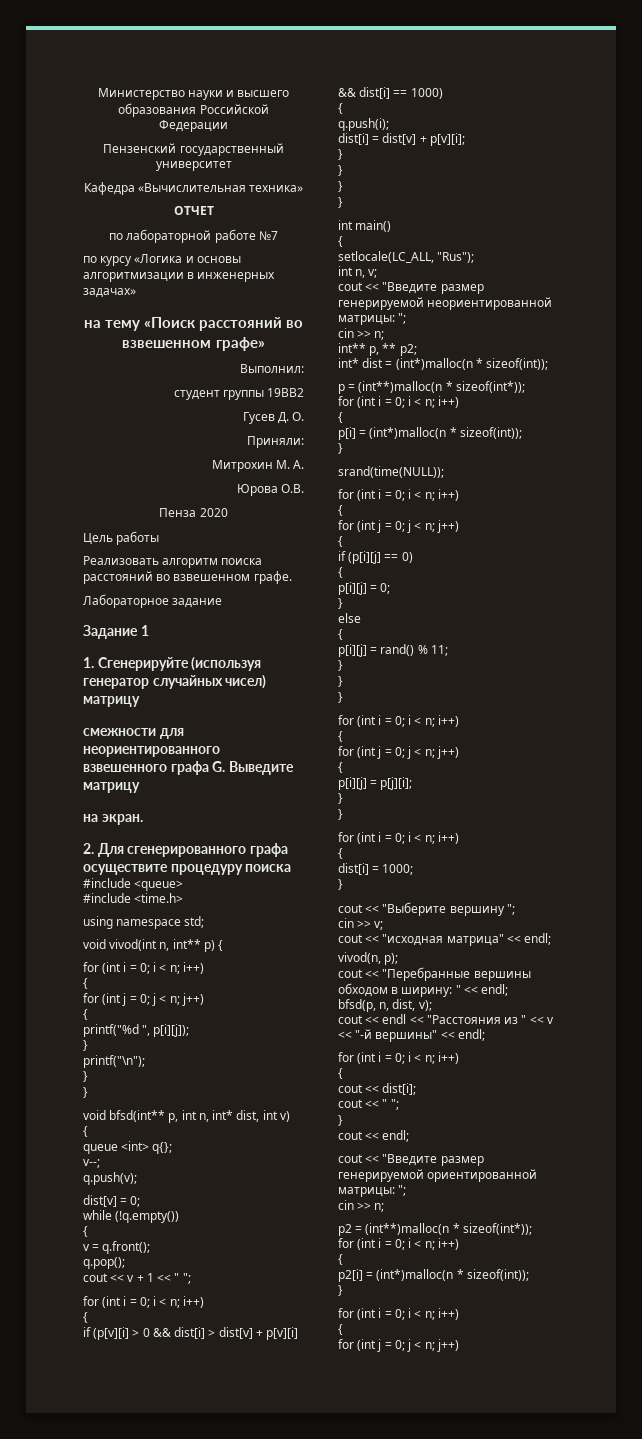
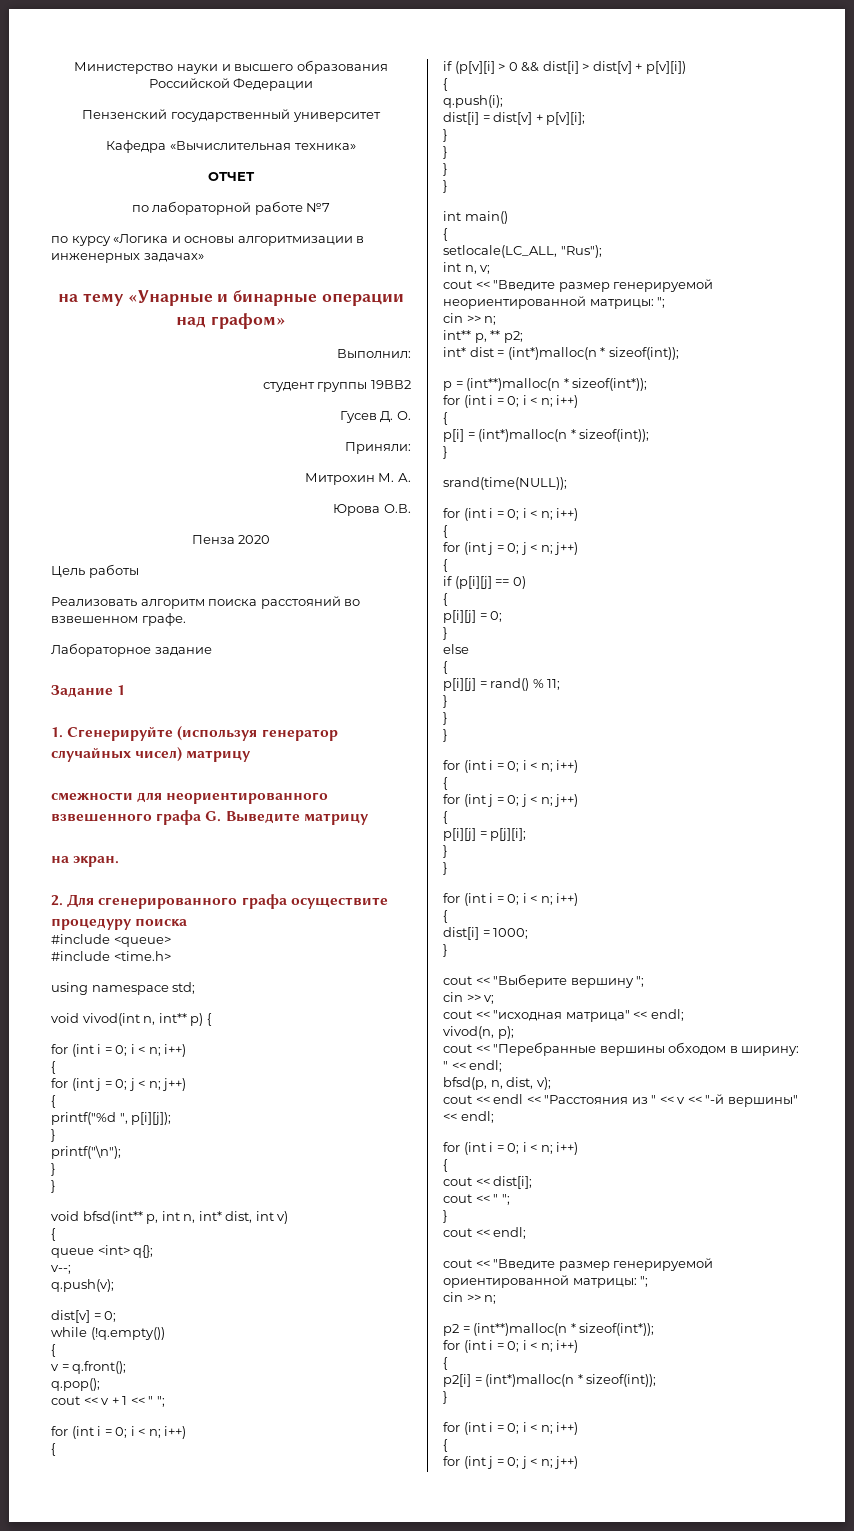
[144,317,304,331] [122,337,265,351] «Поиск расстояний во взвешенном графе» -> [127,290,404,306] [176,313,286,329] «Унарные и бинарные операции над графом»
[266,1327,299,1340] [338,87,443,99] p[v][i] && dist[i] == 1000) -> [645,61,686,74] p[v][i])

